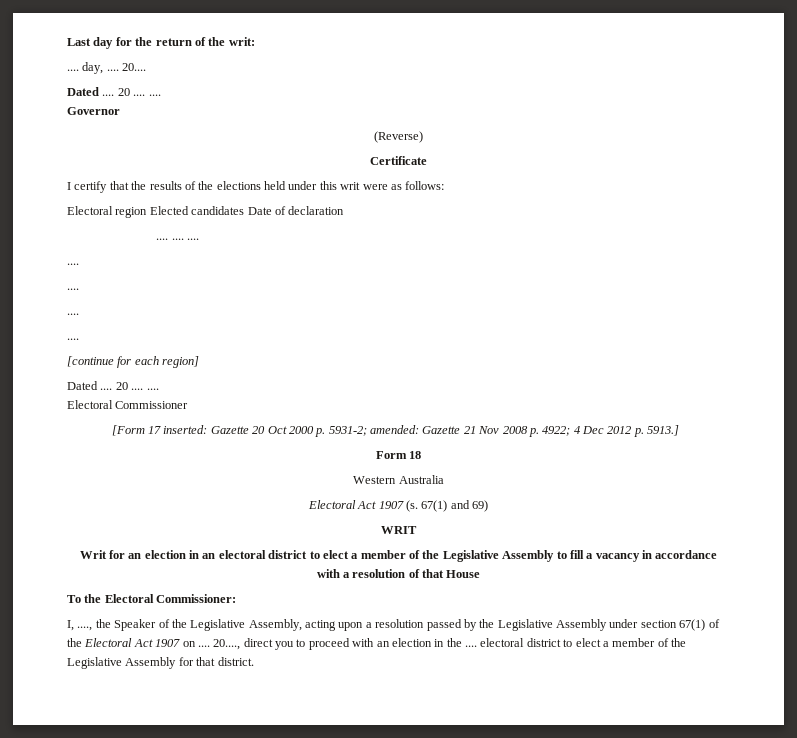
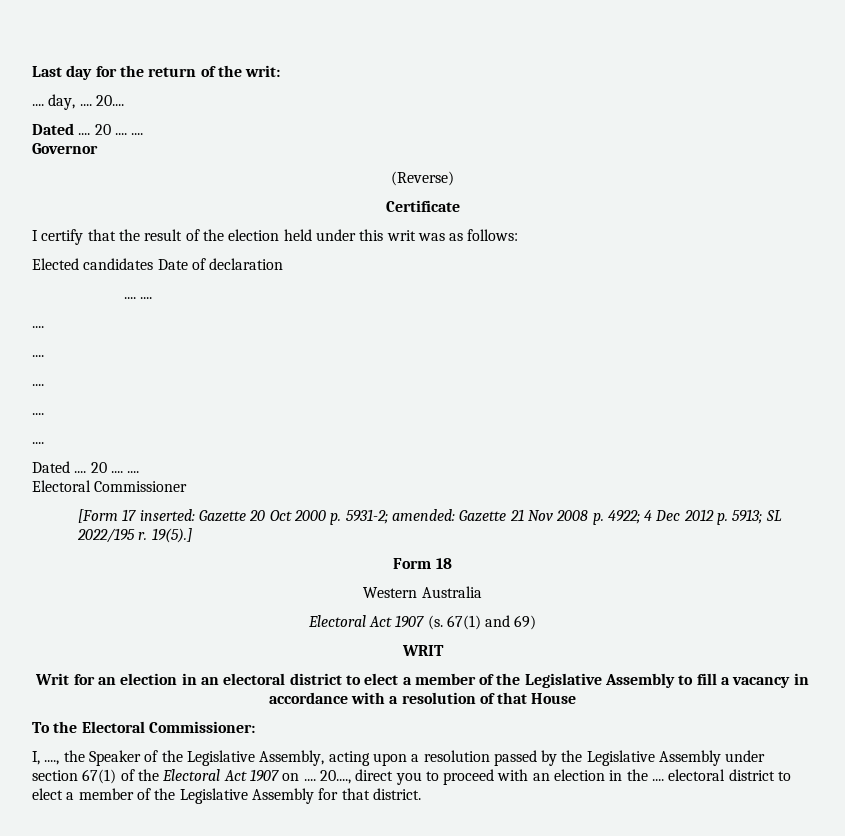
[149,181,261,190] results of the elections -> [144,229,280,241] result of the election
[362,184,388,190] were -> [417,233,445,241] was
[67,206,148,218] Electoral region -> (519, 235) none
[187,238,200,240] [67,263,79,265] [67,288,79,290] [67,313,79,315] [67,338,79,340] [67,356,200,368] .... // .... // .... // .... // .... // [continue for each region] -> [32,326,44,328] [32,355,44,357] [32,384,44,386] [32,413,44,415] [32,442,44,444] // .... // .... // .... // .... // ....
[647,425,680,436] 5913.] -> [732,509,782,524] [77,528,192,543] 5913; SL 2022/195 r. 19(5).]

